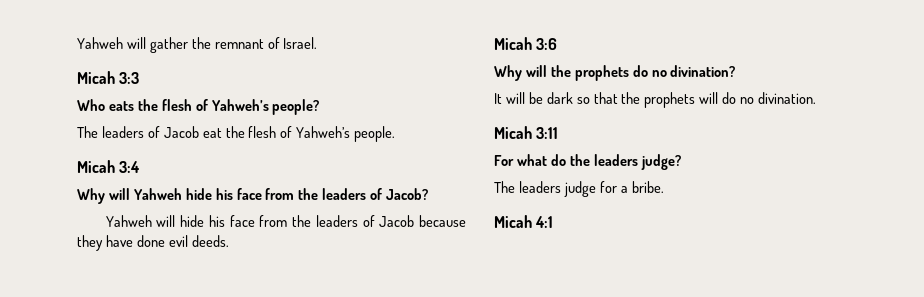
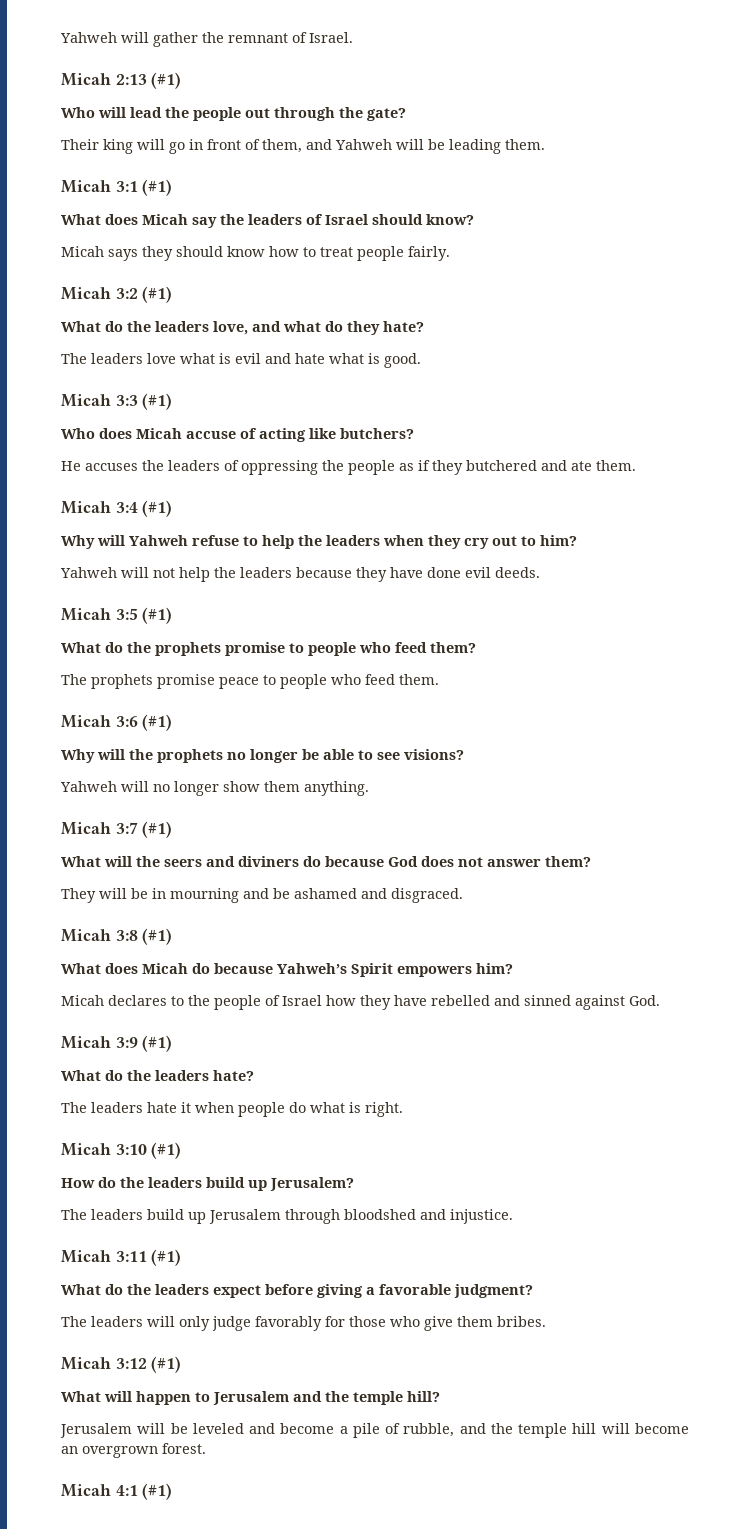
[119,72,140,84] [77,99,320,115] [77,126,396,142] 3:3 // Who eats the flesh of Yahweh’s people? // The leaders of Jacob eat the flesh of Yahweh’s people. -> [115,72,182,89] [61,107,406,121] [61,139,545,154] [61,179,173,196] [61,214,474,228] [61,246,450,261] [61,286,173,303] [61,321,424,335] [61,353,421,368] [61,393,173,410] [61,428,414,442] [61,460,636,475] 2:13 (#1) // Who will lead the people out through the gate? // Their king will go in front of them, and Yahweh will be leading them. // Micah 3:1 (#1) // What does Micah say the leaders of Israel should know? // Micah says they should know how to treat people fairly. // Micah 3:2 (#1) // What do the leaders love, and what do they hate? // The leaders love what is evil and hate what is good. // Micah 3:3 (#1) // Who does Micah accuse of acting like butchers? // He accuses the leaders of oppressing the people as if they butchered and ate them.
(141, 167) none -> [142,500,173,517] (#1)
[185,188,429,200] [105,215,415,227] hide his face from the leaders of Jacob? // Yahweh will hide his face from the leaders of Jacob -> [192,535,577,549] [60,567,292,582] refuse to help the leaders when they cry out to him? // Yahweh will not help the leaders
(229, 241) none -> [61,607,173,624] [61,642,476,656] [61,674,439,689] // Micah 3:5 (#1) // What do the prophets promise to people who feed them? // The prophets promise peace to people who feed them.
(558, 44) none -> [142,714,173,731] (#1)
[632,65,736,77] [494,92,817,108] do no divination? // It will be dark so that the prophets will do no divination. -> [227,749,464,763] [60,781,369,796] [61,821,173,838] [61,856,591,867] [61,888,463,903] [61,928,173,945] [61,963,513,977] [61,995,660,1010] [61,1035,173,1052] [61,1070,254,1081] [61,1102,403,1117] [61,1142,182,1159] [61,1177,354,1191] [61,1209,513,1224] no longer be able to see visions? // Yahweh will no longer show them anything. // Micah 3:7 (#1) // What will the seers and diviners do because God does not answer them? // They will be in mourning and be ashamed and disgraced. // Micah 3:8 (#1) // What does Micah do because Yahweh’s Spirit empowers him? // Micah declares to the people of Israel how they have rebelled and sinned against God. // Micah 3:9 (#1) // What do the leaders hate? // The leaders hate it when people do what is right. // Micah 3:10 (#1) // How do the leaders build up Jerusalem? // The leaders build up Jerusalem through bloodshed and injustice.
[494,154,681,170] [494,181,664,197] // For what do the leaders judge? // The leaders judge for a bribe. -> [151,1249,182,1266] [61,1284,533,1298] [61,1316,546,1331] [61,1356,182,1373] [61,1391,440,1405] [60,1423,689,1438] [61,1443,206,1458] (#1) // What do the leaders expect before giving a favorable judgment? // The leaders will only judge favorably for those who give them bribes. // Micah 3:12 (#1) // What will happen to Jerusalem and the temple hill? // Jerusalem will be leveled and become a pile of rubble, and the temple hill will become an overgrown forest.
(554, 222) none -> [142,1483,173,1500] (#1)

